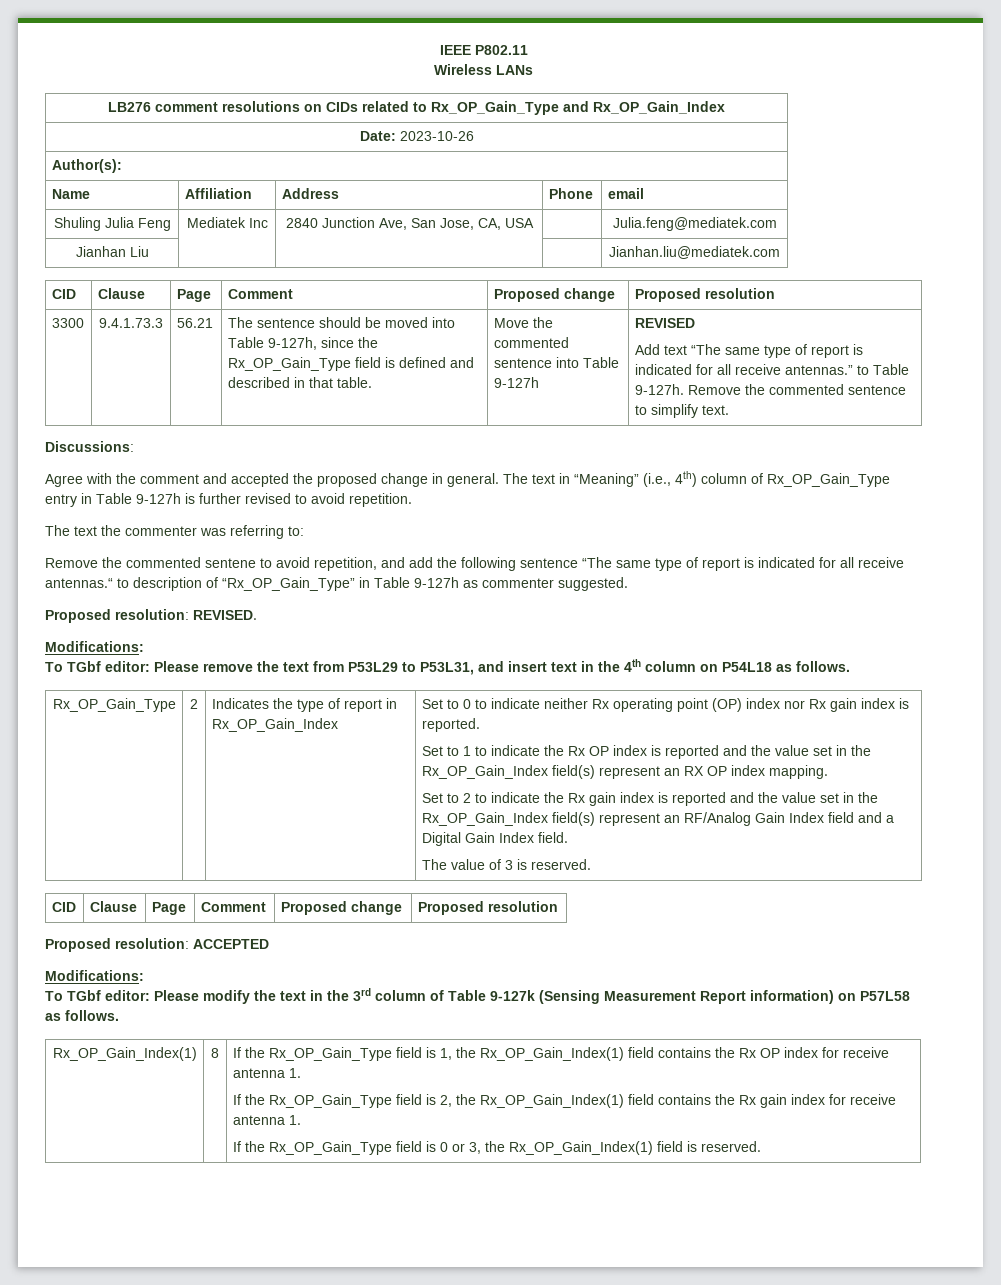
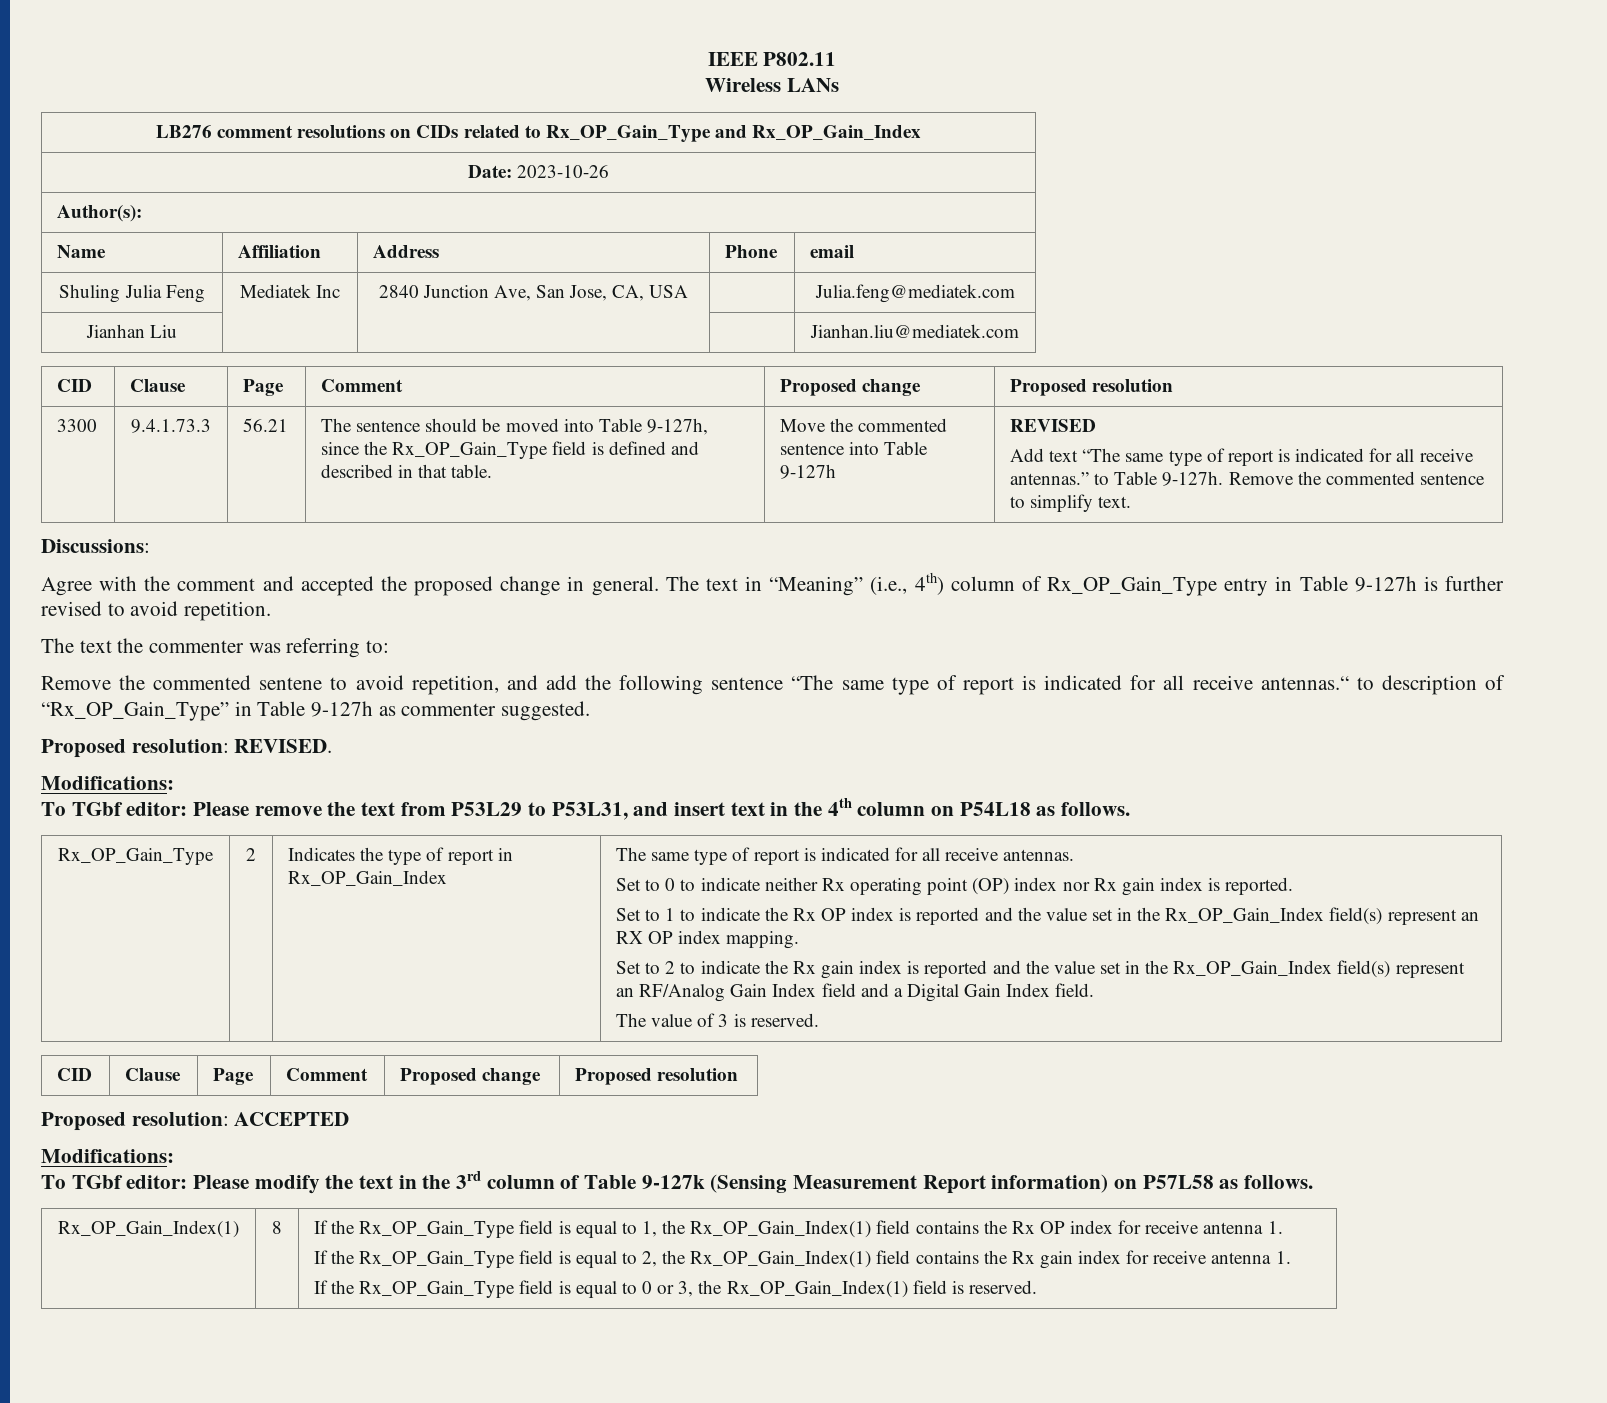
(338, 725) none -> [616,847,1075,865] The same type of report is indicated for all receive antennas. //
(436, 1052) none -> [575,1221,637,1238] equal to
(436, 1099) none -> [575,1251,637,1268] equal to
(436, 1146) none -> [575,1281,637,1298] equal to

